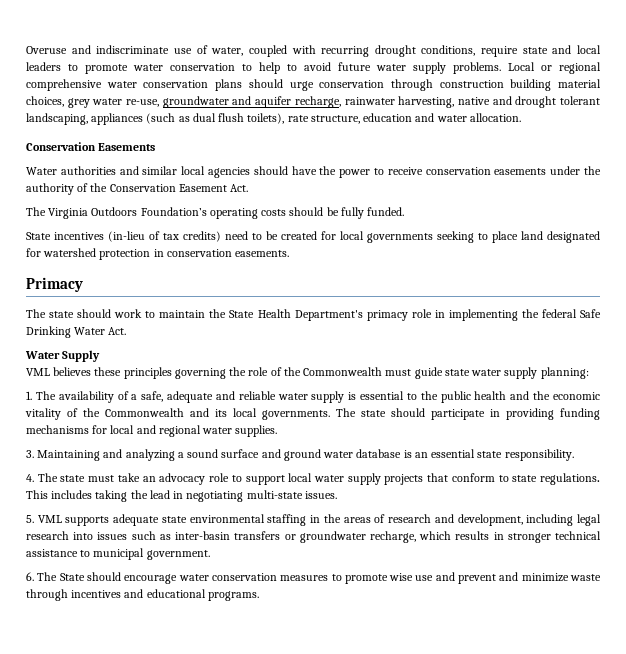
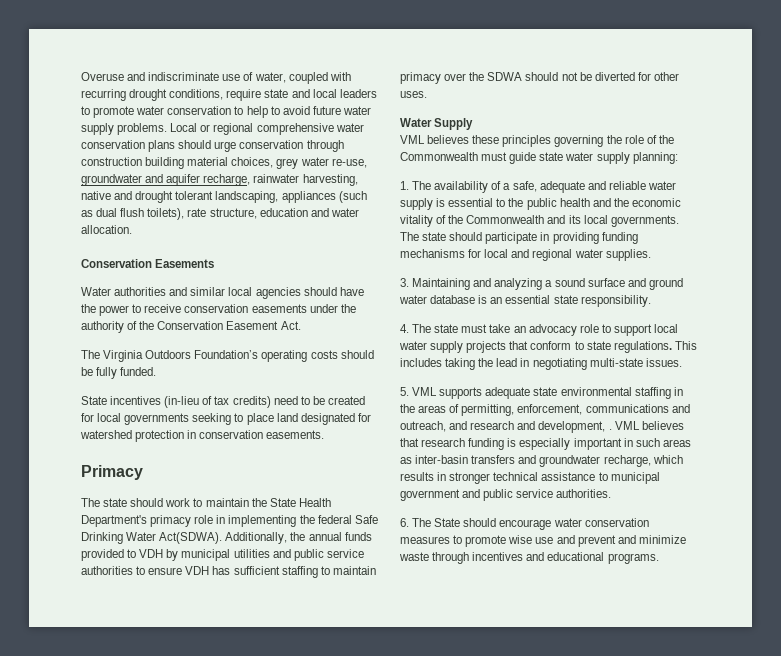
[108,327,127,335] Act. -> [159,532,372,544] [81,549,364,561] [81,566,376,578] [400,72,679,84] [400,91,427,98] Act(SDWA). Additionally, the annual funds provided to VDH by municipal utilities and public service authorities to ensure VDH has sufficient staffing to maintain primacy over the SDWA should not be diverted for other uses.
[388,514,602,526] [26,531,156,540] research and development, including legal research into issues such -> [461,404,690,416] [400,421,684,433] [400,438,691,450] permitting, enforcement, communications and outreach, and research and development, . VML believes that research funding is especially important in such areas
[284,534,296,540] or -> [518,455,537,464] and
[146,550,210,560] government. -> [400,489,612,501] government and public service authorities.

